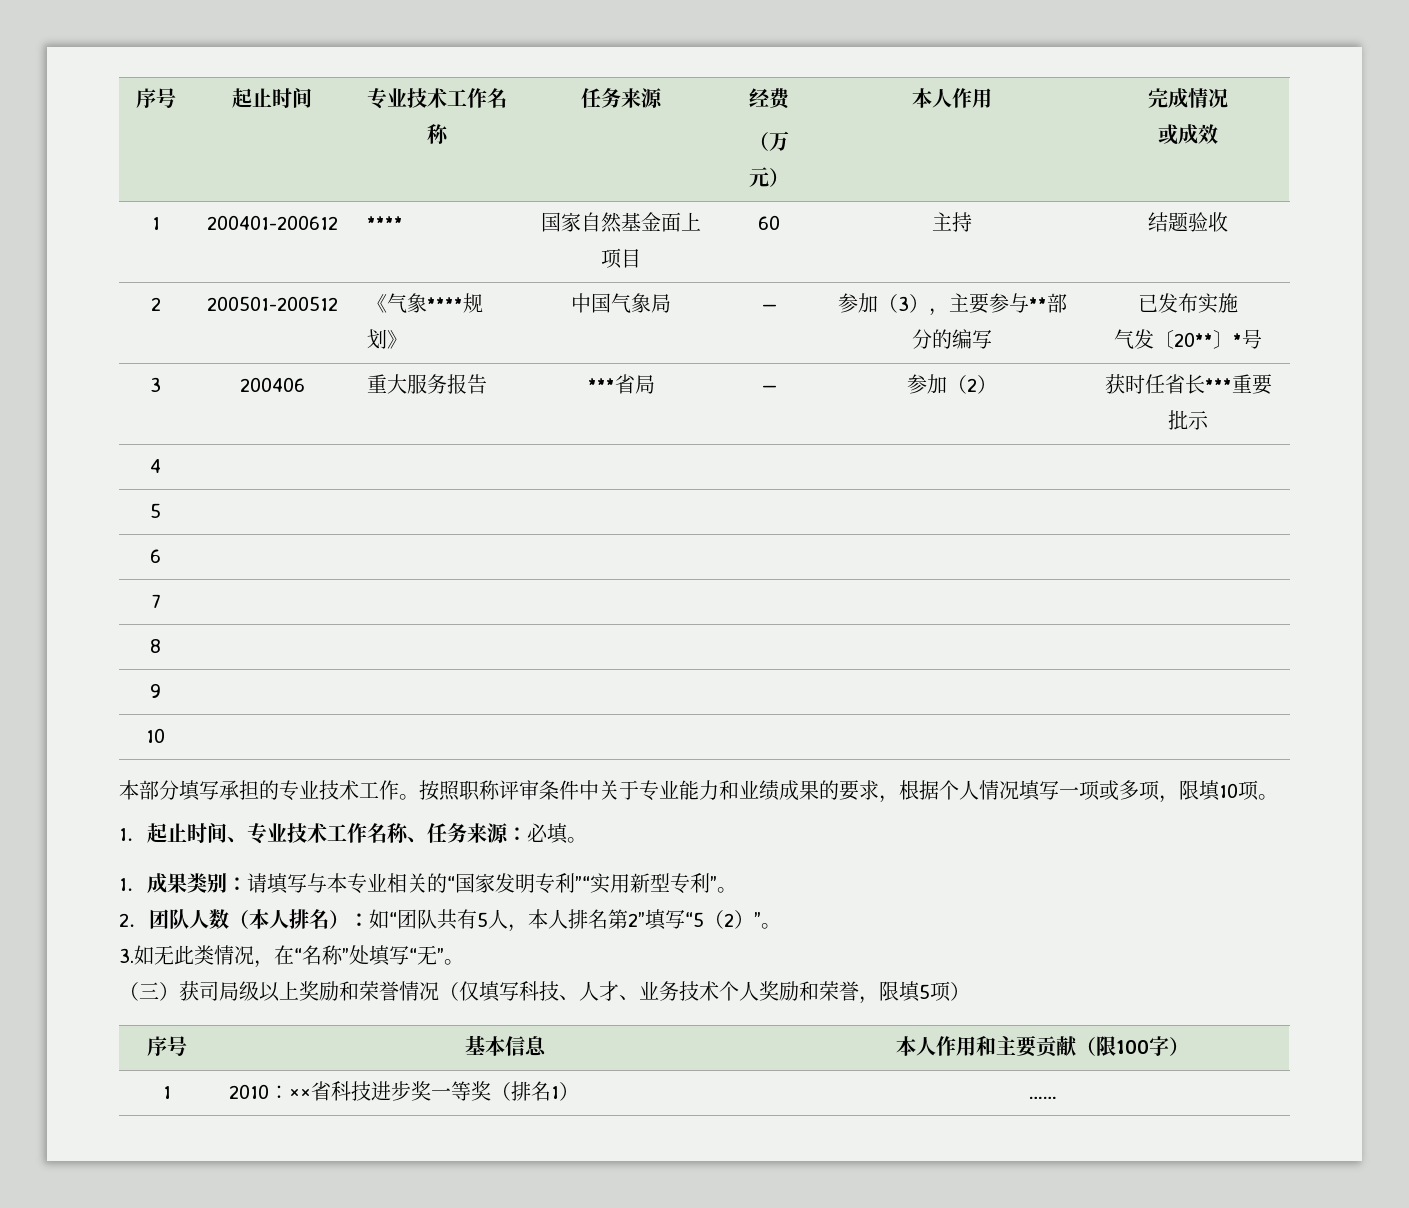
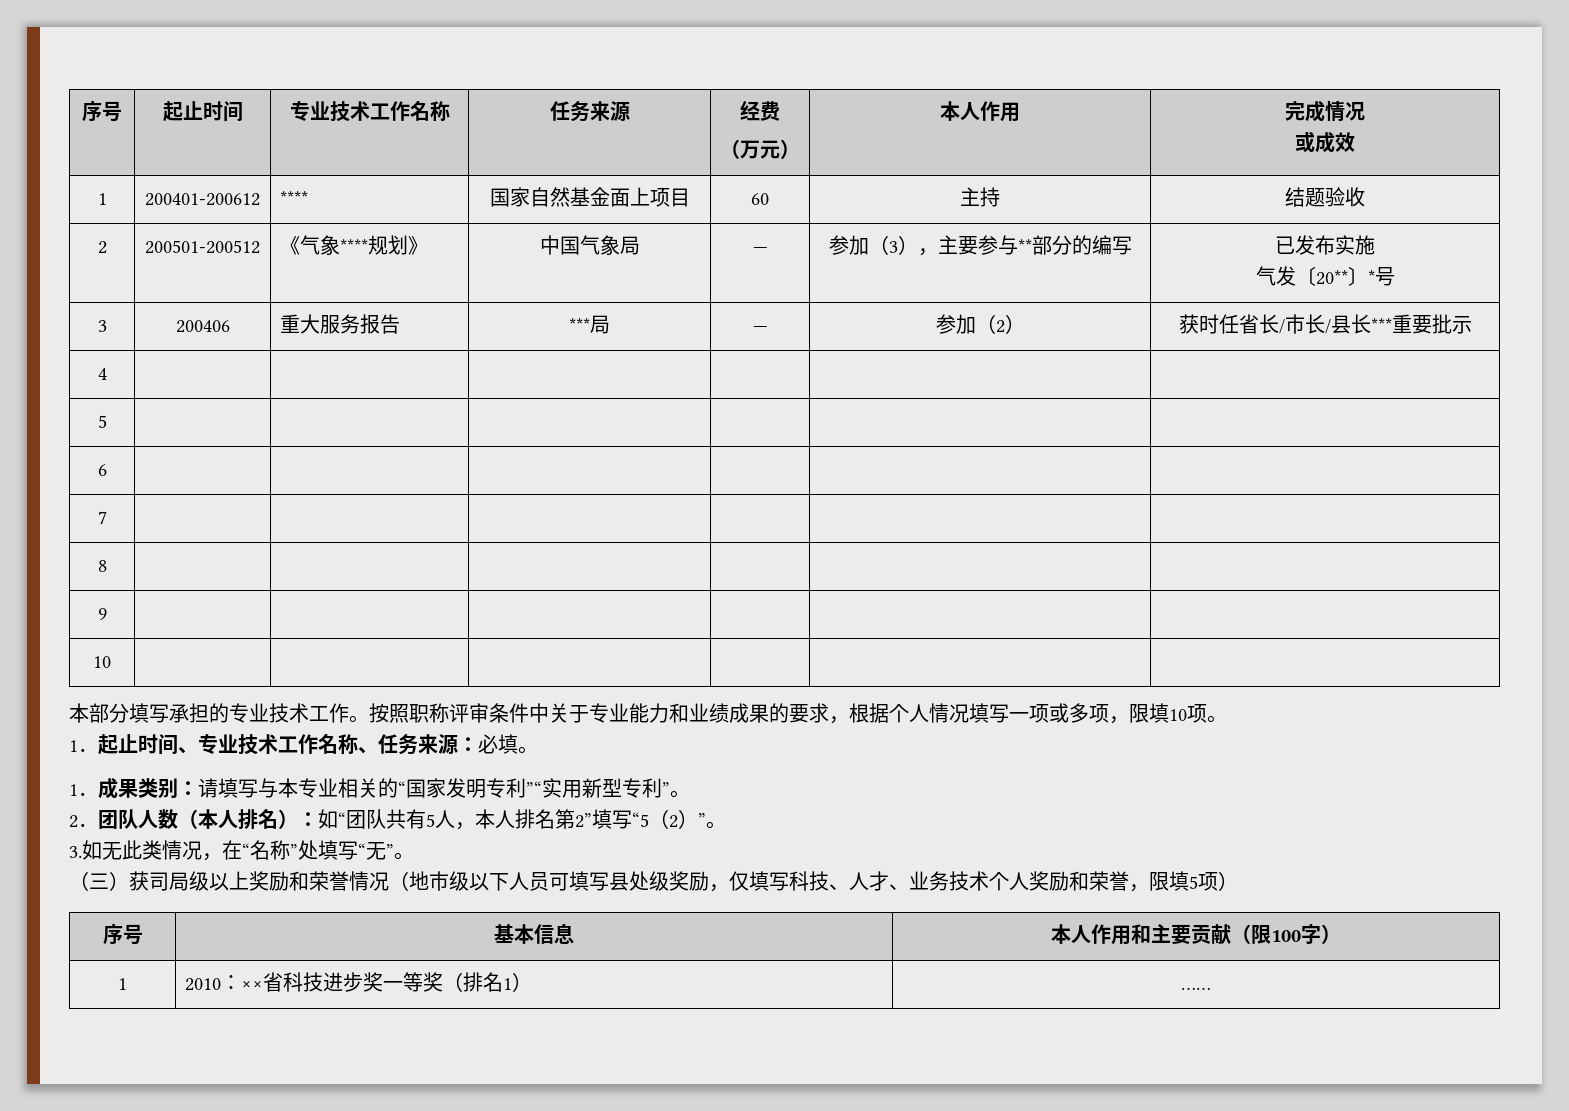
[614,374,635,394] 省 -> (590, 325) none
(1205, 384) none -> [1278,314,1371,334] /市长/县长
(459, 991) none -> [409,871,729,892] 地市级以下人员可填写县处级奖励，

